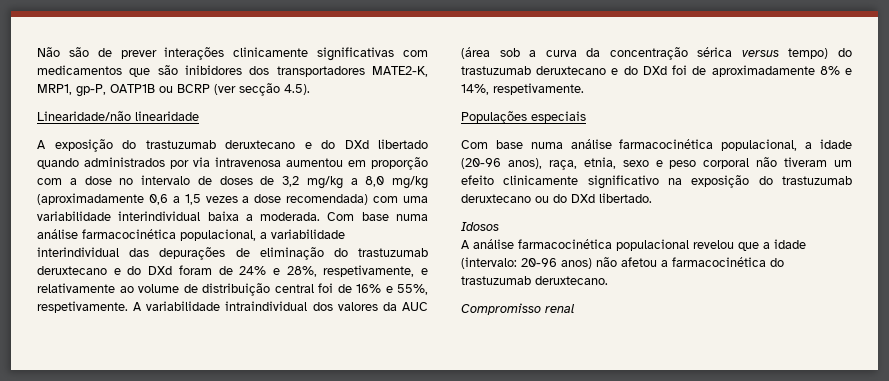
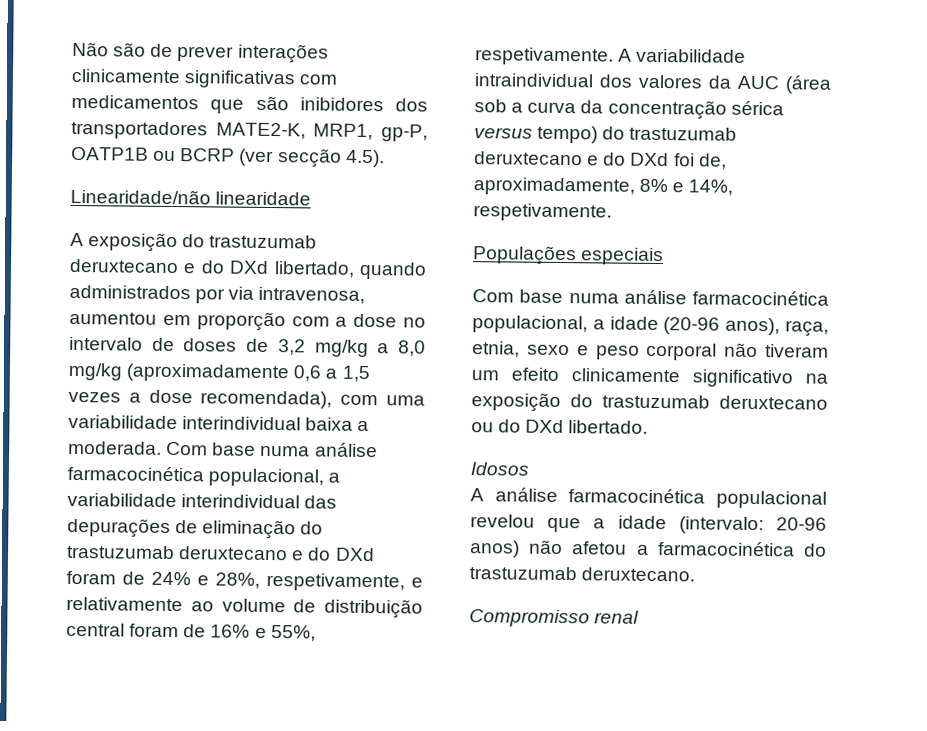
[378,139,428,149] libertado -> [273,261,355,278] libertado,
[215,157,281,167] intravenosa -> [258,286,366,304] intravenosa,
[286,194,369,205] recomendada) -> [200,390,333,409] recomendada),
[318,283,333,293] foi -> [129,623,180,638] foram
[692,65,815,77] de aproximadamente -> [698,153,727,170] [473,177,635,196] de, aproximadamente,

